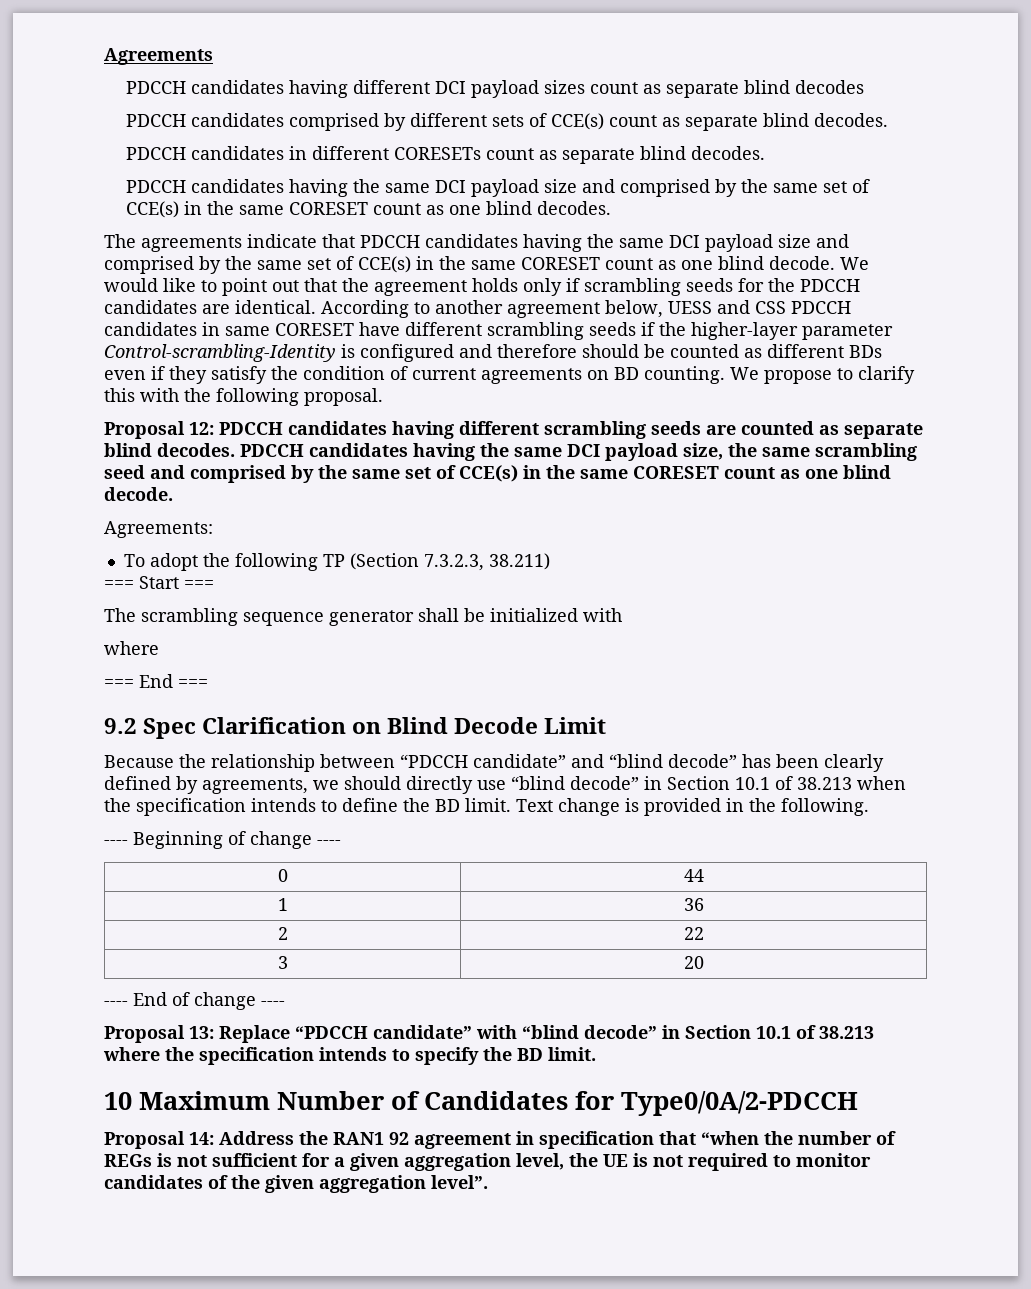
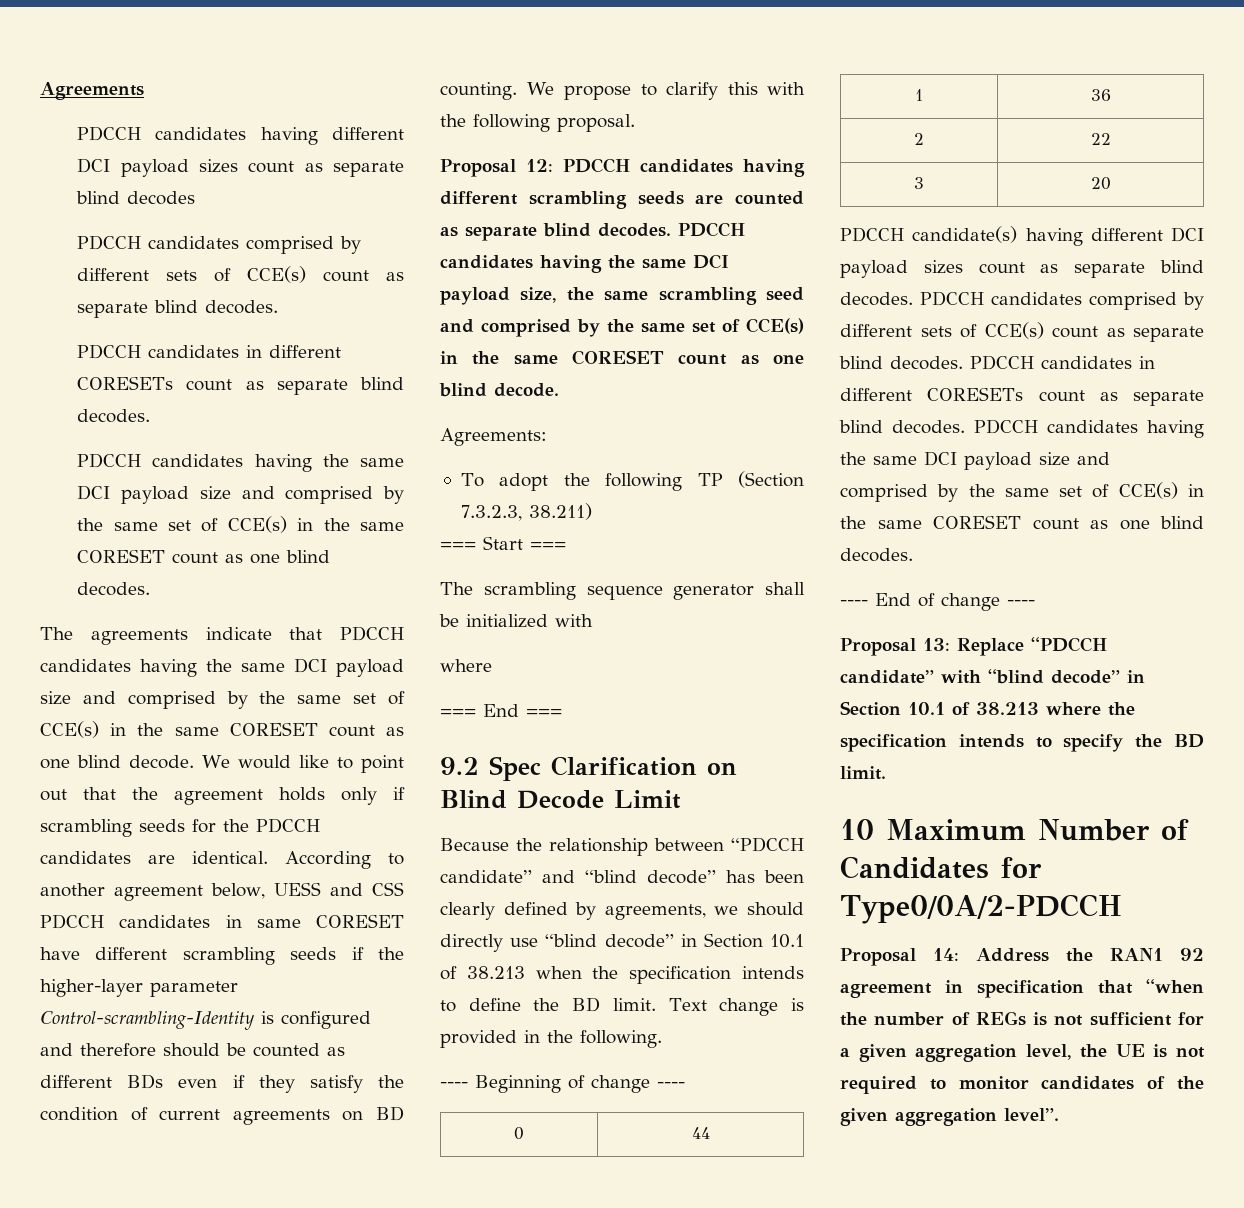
(704, 962) none -> [840,226,1204,246] [840,260,1204,278] [840,291,1204,310] [840,322,1204,342] [839,355,1155,370] [840,387,1204,406] [839,419,1204,438] [840,451,1110,470] [840,482,1204,502] [840,515,1204,530] [840,548,913,562] // PDCCH candidate(s) having different DCI payload sizes count as separate blind decodes. PDCCH candidates comprised by different sets of CCE(s) count as separate blind decodes. PDCCH candidates in different CORESETs count as separate blind decodes. PDCCH candidates having the same DCI payload size and comprised by the same set of CCE(s) in the same CORESET count as one blind decodes.

